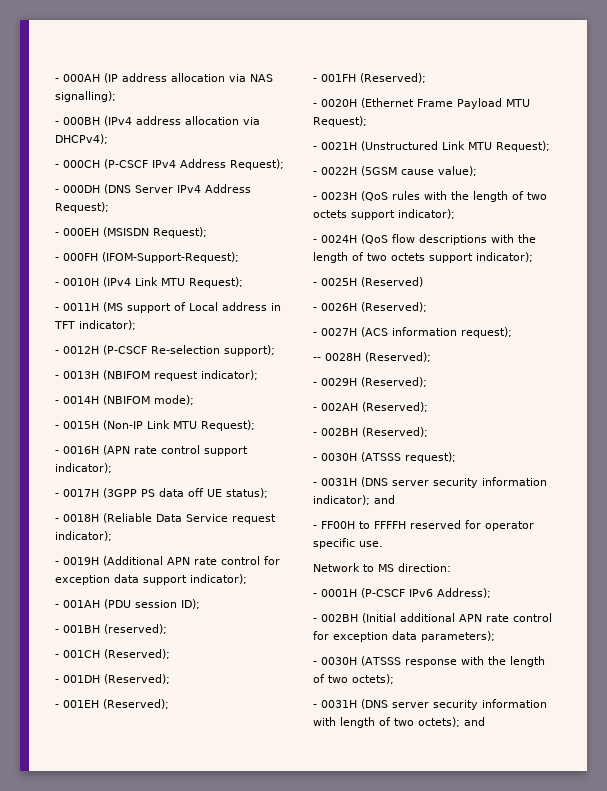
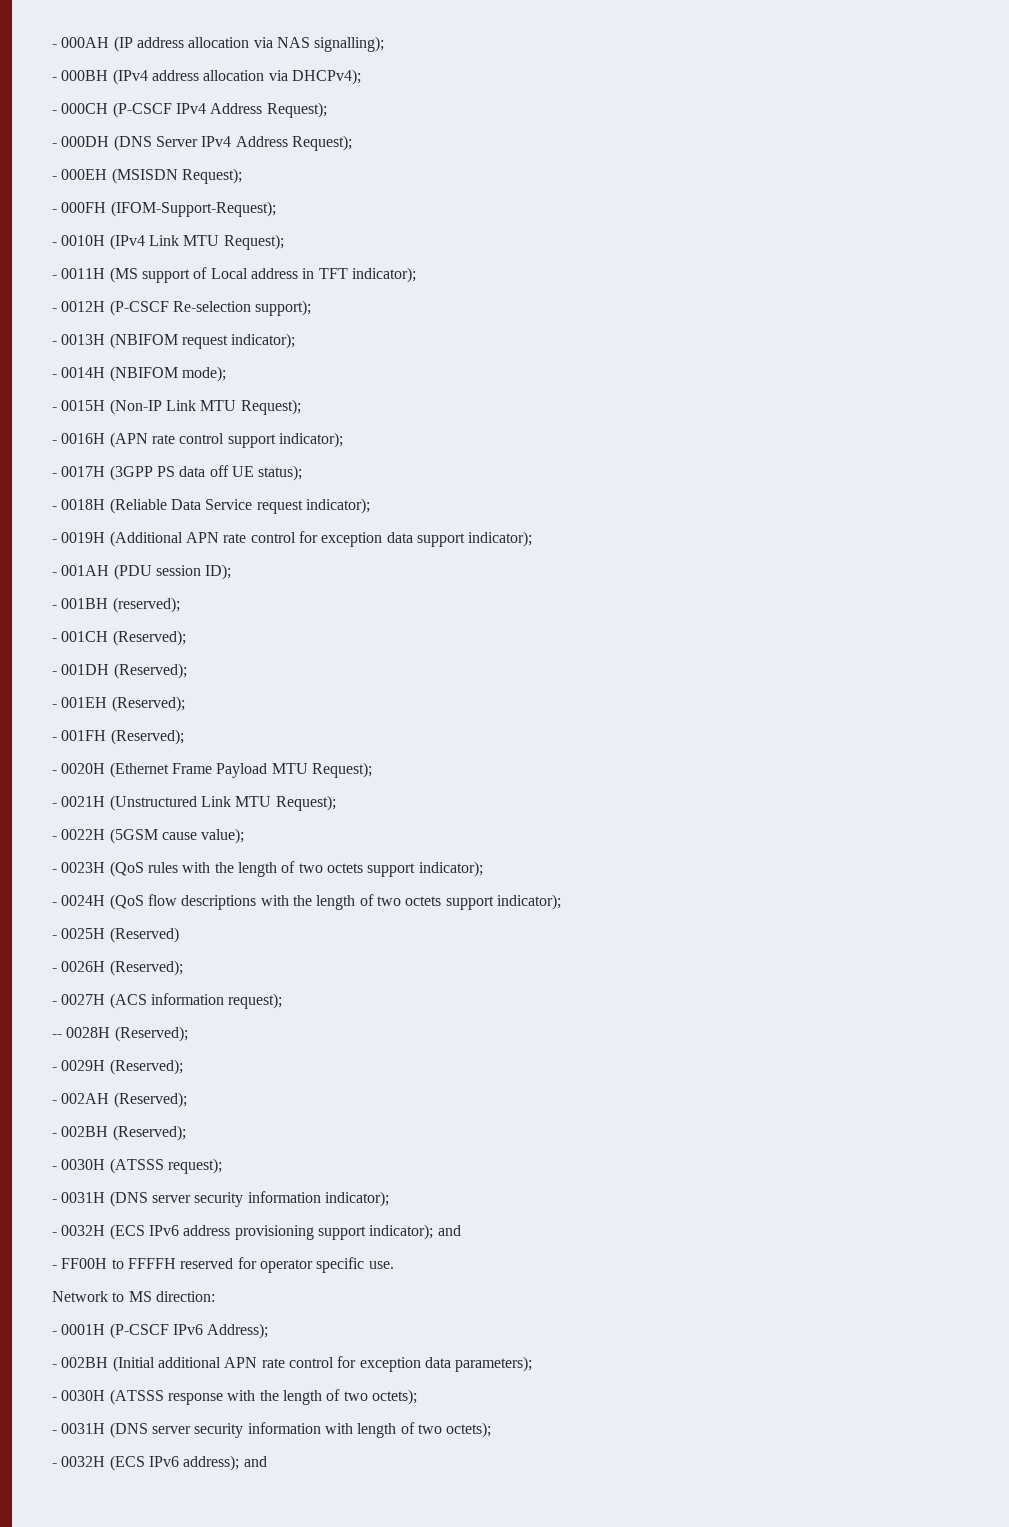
(370, 500) none -> [52,1224,434,1240] // - 0032H (ECS IPv6 address provisioning support indicator);
(460, 722) none -> [52,1455,240,1471] // - 0032H (ECS IPv6 address);

